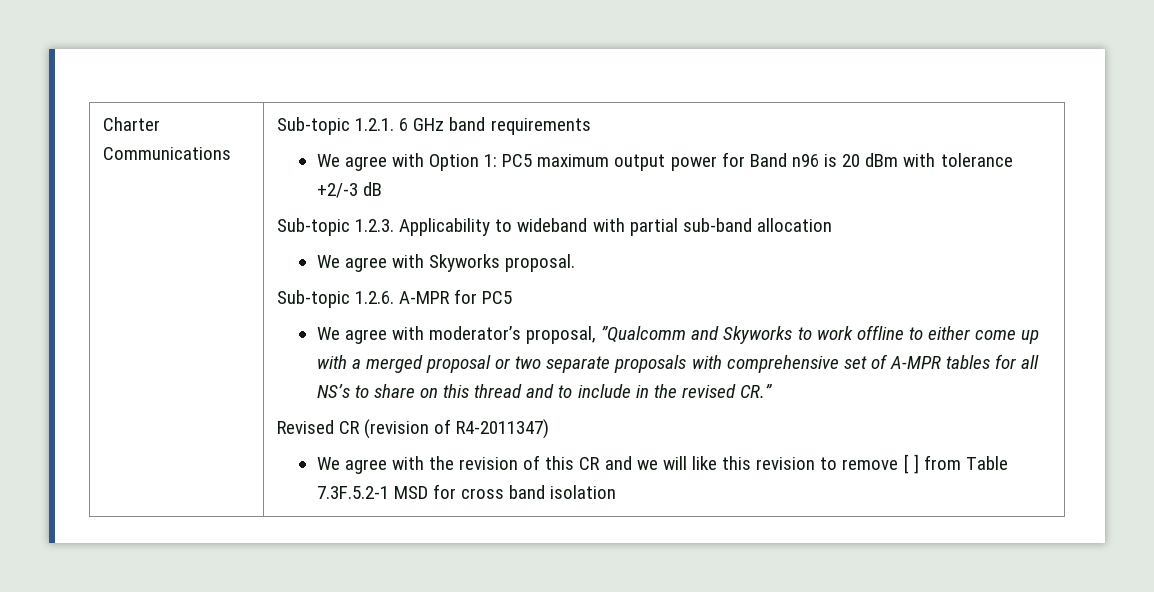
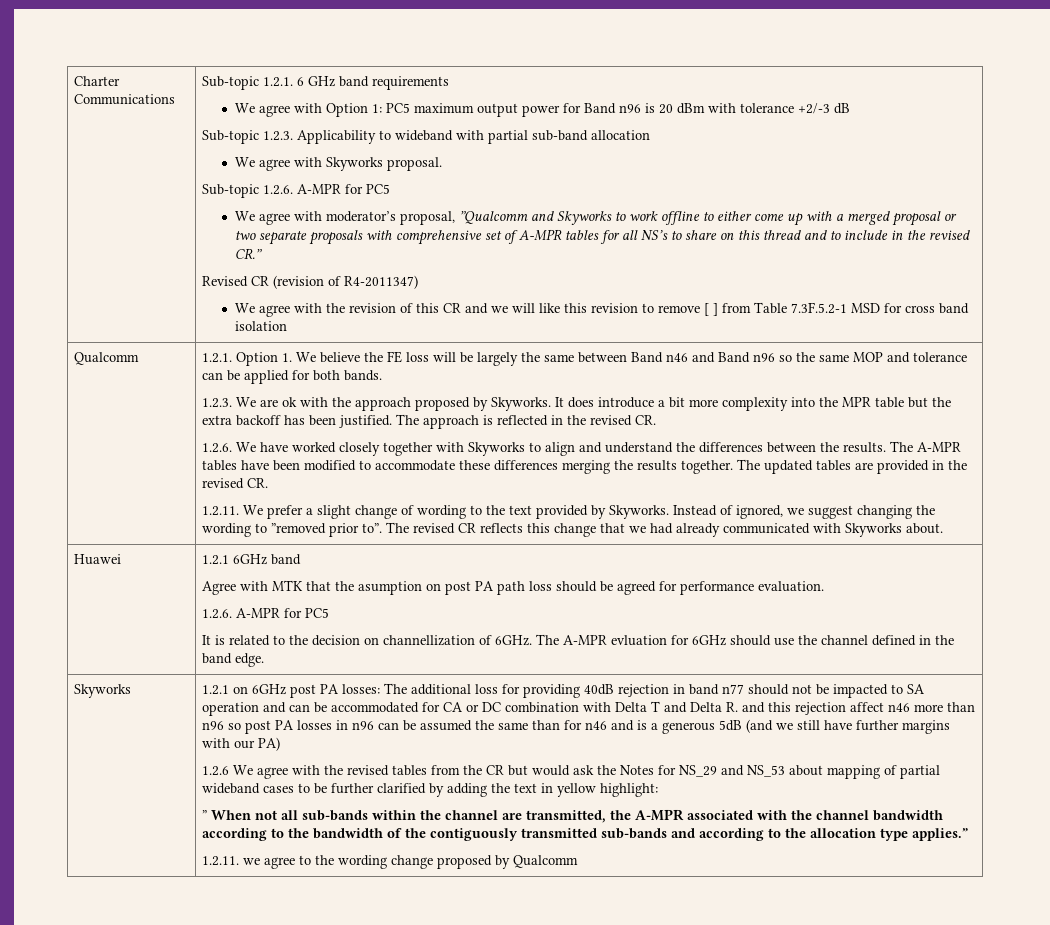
(617, 492) none -> [74,352,140,365] [202,351,968,366] [202,370,383,384] [202,397,952,411] [202,414,657,429] [202,441,962,456] [202,459,968,474] [202,478,269,489] [202,505,936,519] [202,522,944,537] [74,554,122,565] [202,554,302,565] [202,580,825,595] [202,608,330,619] [202,634,955,646] [202,653,265,667] [74,684,132,698] [202,683,926,698] [202,701,976,716] [202,719,951,734] [202,737,281,751] [202,765,941,779] [202,783,659,797] [202,809,944,823] [202,828,969,841] [202,855,579,869] // Qualcomm | 1.2.1. Option 1. We believe the FE loss will be largely the same between Band n46 and Band n96 so the same MOP and tolerance can be applied for both bands. // 1.2.3. We are ok with the approach proposed by Skyworks. It does introduce a bit more complexity into the MPR table but the extra backoff has been justified. The approach is reflected in the revised CR. // 1.2.6. We have worked closely together with Skyworks to align and understand the differences between the results. The A-MPR tables have been modified to accommodate these differences merging the results together. The updated tables are provided in the revised CR. // 1.2.11. We prefer a slight change of wording to the text provided by Skyworks. Instead of ignored, we suggest changing the wording to ”removed prior to”. The revised CR reflects this change that we had already communicated with Skyworks about. // Huawei | 1.2.1 6GHz band // Agree with MTK that the asumption on post PA path loss should be agreed for performance evaluation. // 1.2.6. A-MPR for PC5 // It is related to the decision on channellization of 6GHz. The A-MPR evluation for 6GHz should use the channel defined in the band edge. // Skyworks | 1.2.1 on 6GHz post PA losses: The additional loss for providing 40dB rejection in band n77 should not be impacted to SA operation and can be accommodated for CA or DC combination with Delta T and Delta R. and this rejection affect n46 more than n96 so post PA losses in n96 can be assumed the same than for n46 and is a generous 5dB (and we still have further margins with our PA) // 1.2.6 We agree with the revised tables from the CR but would ask the Notes for NS_29 and NS_53 about mapping of partial wideband cases to be further clarified by adding the text in yellow highlight: // ” When not all sub-bands within the channel are transmitted, the A-MPR associated with the channel bandwidth according to the bandwidth of the contiguously transmitted sub-bands and according to the allocation type applies.” // 1.2.11. we agree to the wording change proposed by Qualcomm

